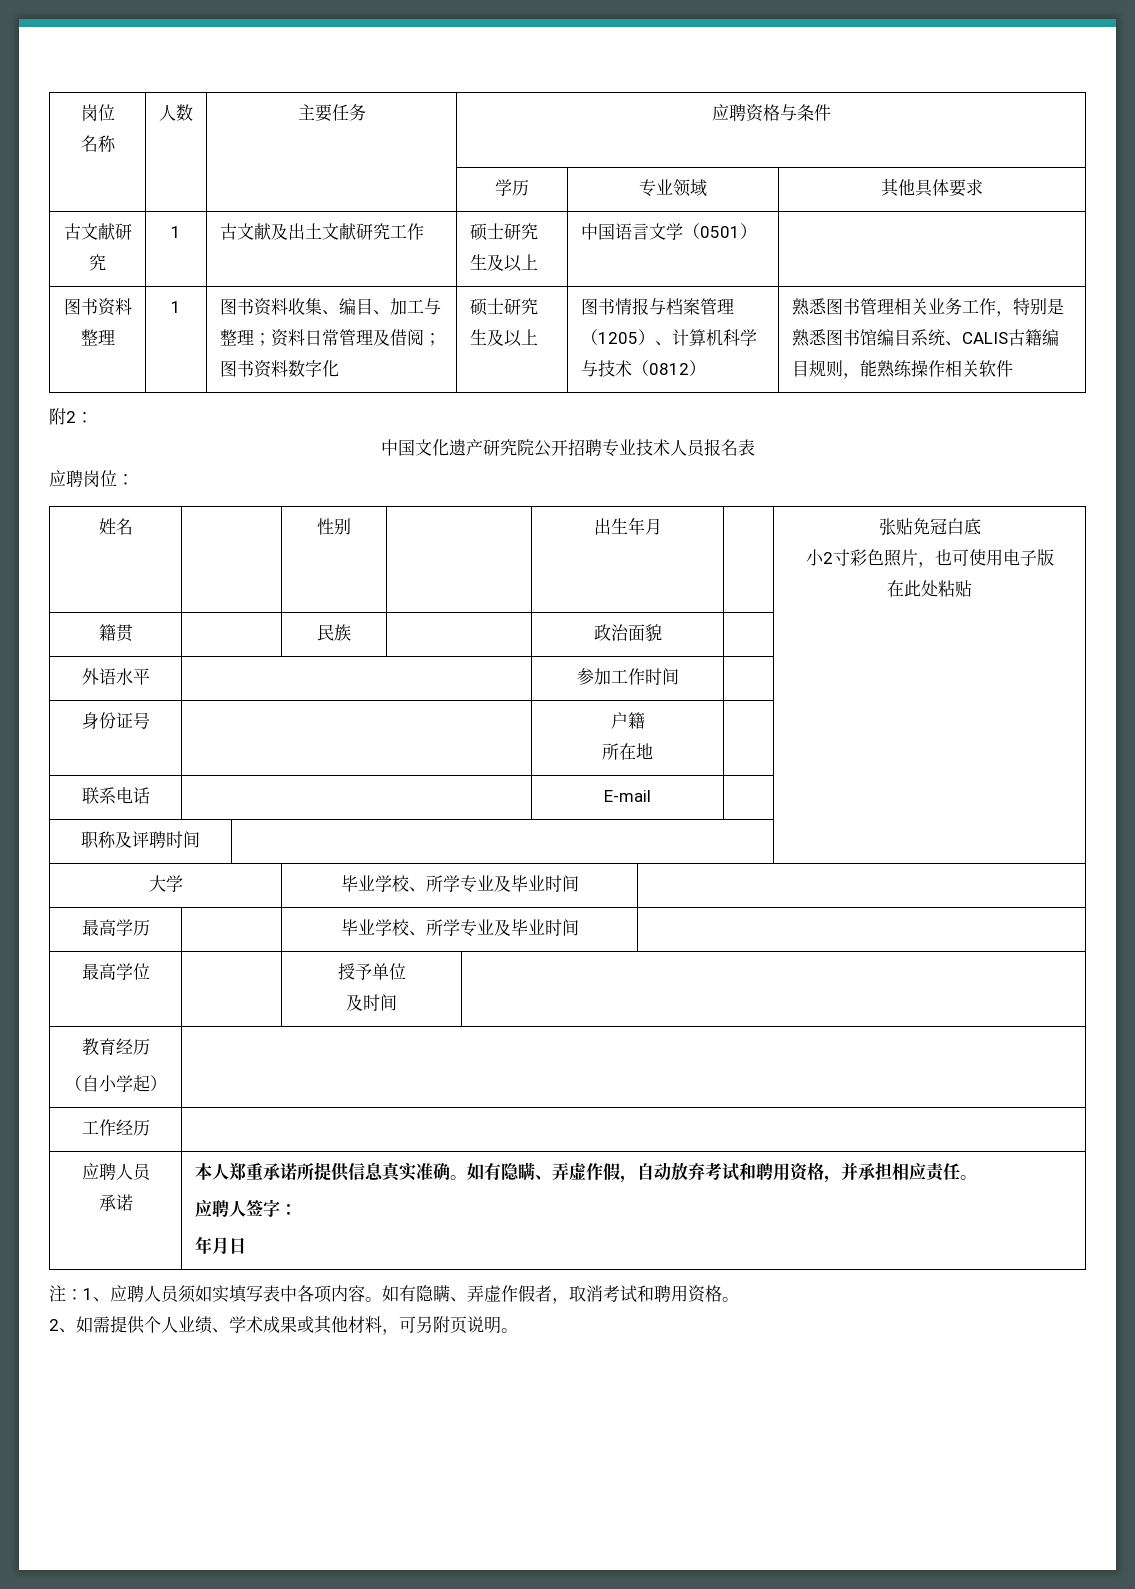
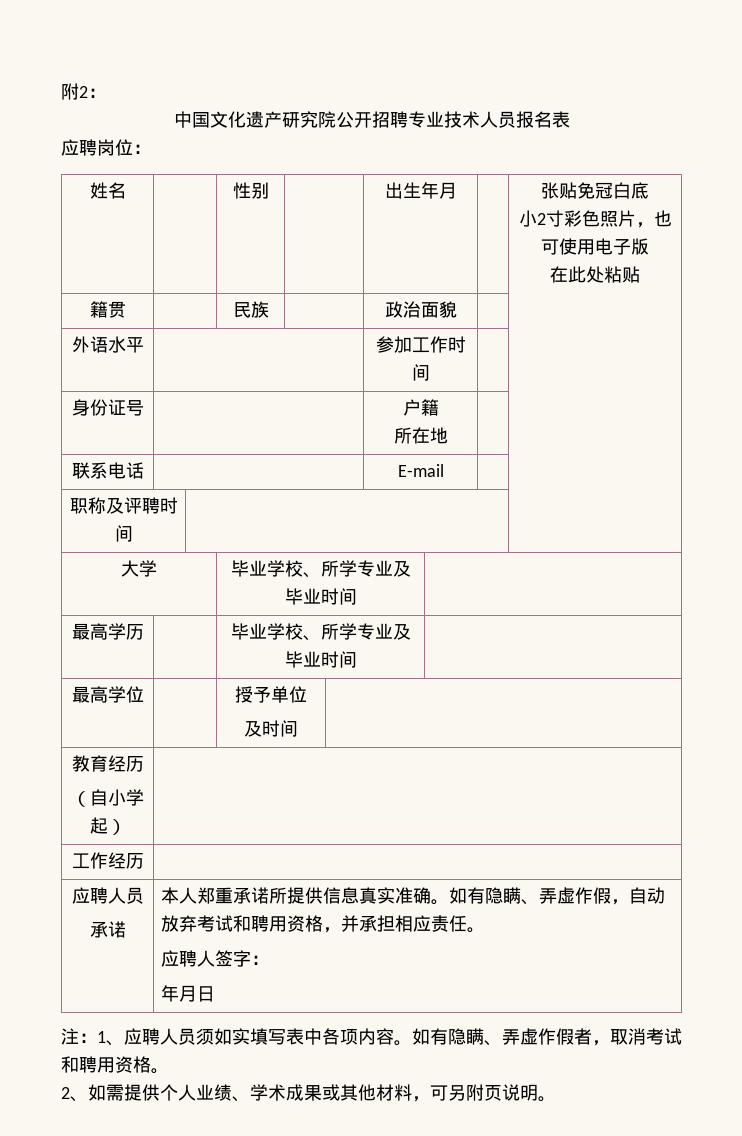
[80,104,115,122] [80,135,116,152] [159,104,193,121] [297,104,366,122] [711,104,831,122] [495,179,529,196] [639,179,707,197] [881,178,983,197] [63,223,132,240] [89,254,106,271] [171,226,181,238] [219,223,424,240] [469,223,538,241] [469,254,538,272] [580,223,757,240] [63,298,132,316] [80,329,115,346] [171,301,181,313] [219,298,441,316] [219,329,441,347] [219,360,339,378] [469,298,538,316] [469,329,538,347] [580,298,734,315] [580,329,757,346] [580,360,706,377] [791,298,1064,317] [791,329,1059,347] [791,360,1013,379] 岗位 // 名称 | 人数 | 主要任务 | 应聘资格与条件 // | | | 学历 | 专业领域 | 其他具体要求 // 古文献研究 | 1 | 古文献及出土文献研究工作 | 硕士研究生及以上 | 中国语言文学（0501） | // 图书资料整理 | 1 | 图书资料收集、编目、加工与整理；资料日常管理及借阅；图书资料数字化 | 硕士研究生及以上 | 图书情报与档案管理（1205）、计算机科学与技术（0812） | 熟悉图书管理相关业务工作，特别是熟悉图书馆编目系统、CALIS古籍编目规则，能熟练操作相关软件 // -> (61, 91) none

